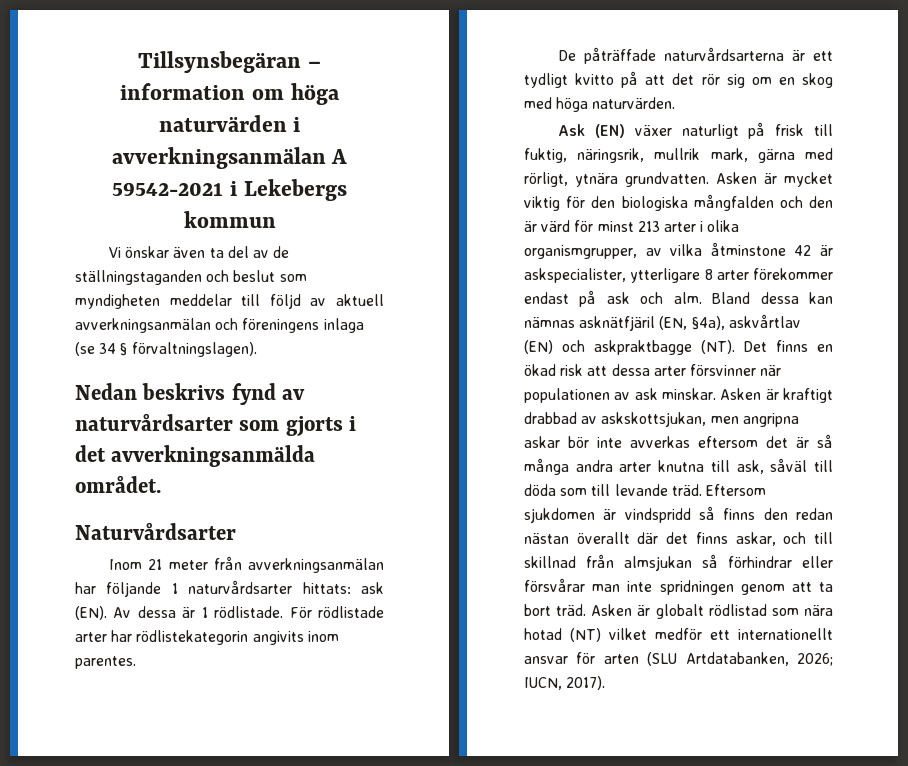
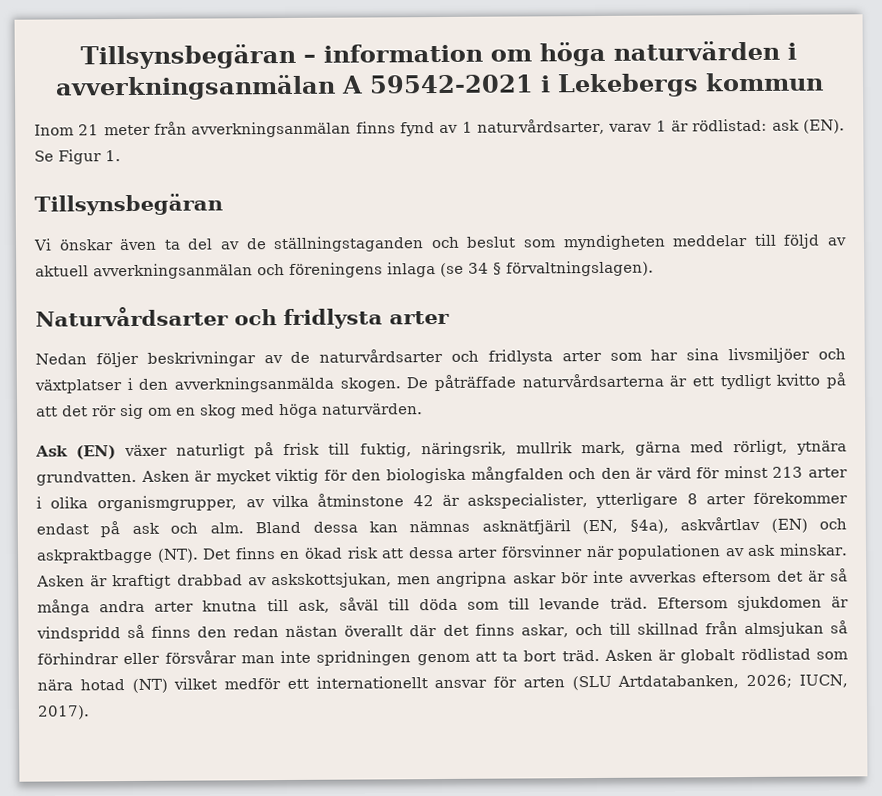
(276, 219) none -> [34,118,846,138] [34,149,121,165] [34,193,223,216] // Inom 21 meter från avverkningsanmälan finns fynd av 1 naturvårdsarter, varav 1 är rödlistad: ask (EN). Se Figur 1. // Tillsynsbegäran
[75,383,306,405] [75,413,357,436] [75,445,316,467] [75,475,161,493] [75,522,236,540] [109,556,384,573] [75,580,384,597] [75,606,384,620] [75,630,339,645] [75,656,136,669] Nedan beskrivs fynd av naturvårdsarter som gjorts i det avverkningsanmälda området. // Naturvårdsarter // Inom 21 meter från avverkningsanmälan har följande 1 naturvårdsarter hittats: ask (EN). Av dessa är 1 rödlistade. För rödlistade arter har rödlistekategorin angivits inom parentes. // -> [35,306,450,330] [35,347,846,368] [34,376,401,394] Naturvårdsarter och fridlysta arter // Nedan följer beskrivningar av de naturvårdsarter och fridlysta arter som har sina livsmiljöer och växtplatser i den avverkningsanmälda skogen.

